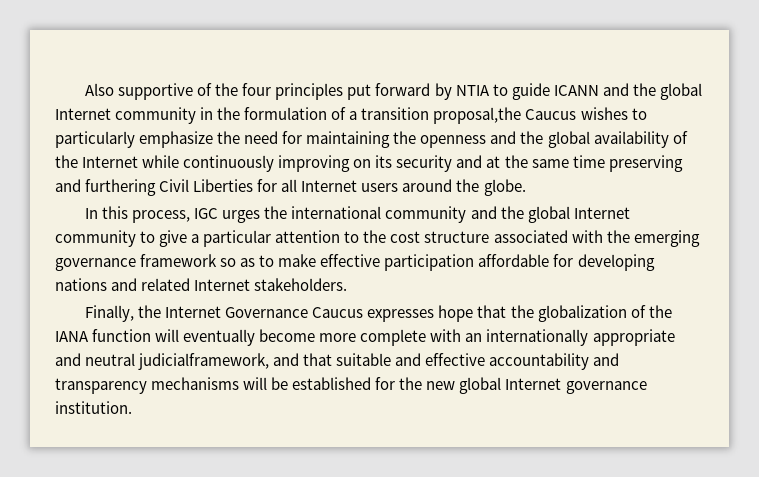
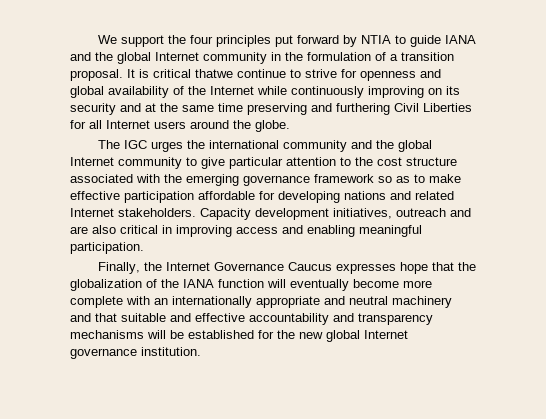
[85,83,213,100] Also supportive of -> [97,35,164,47] We support
[553,85,599,96] ICANN -> [444,35,476,44] IANA
[433,107,647,124] [55,131,417,148] proposal,the Caucus wishes to particularly emphasize the need for maintaining the -> [70,69,357,81] proposal. It is critical thatwe continue to strive for
[520,131,544,144] the -> (441, 73) none
[85,206,191,223] In this process, -> [97,140,120,149] The
[191,234,200,243] a -> (225, 163) none
(348, 284) none -> [200,208,471,220] [70,225,422,237] [70,242,144,254] Capacity development initiatives, outreach and are also critical in improving access and enabling meaningful participation.
[138,353,270,370] judicialframework, -> [392,296,452,308] machinery

